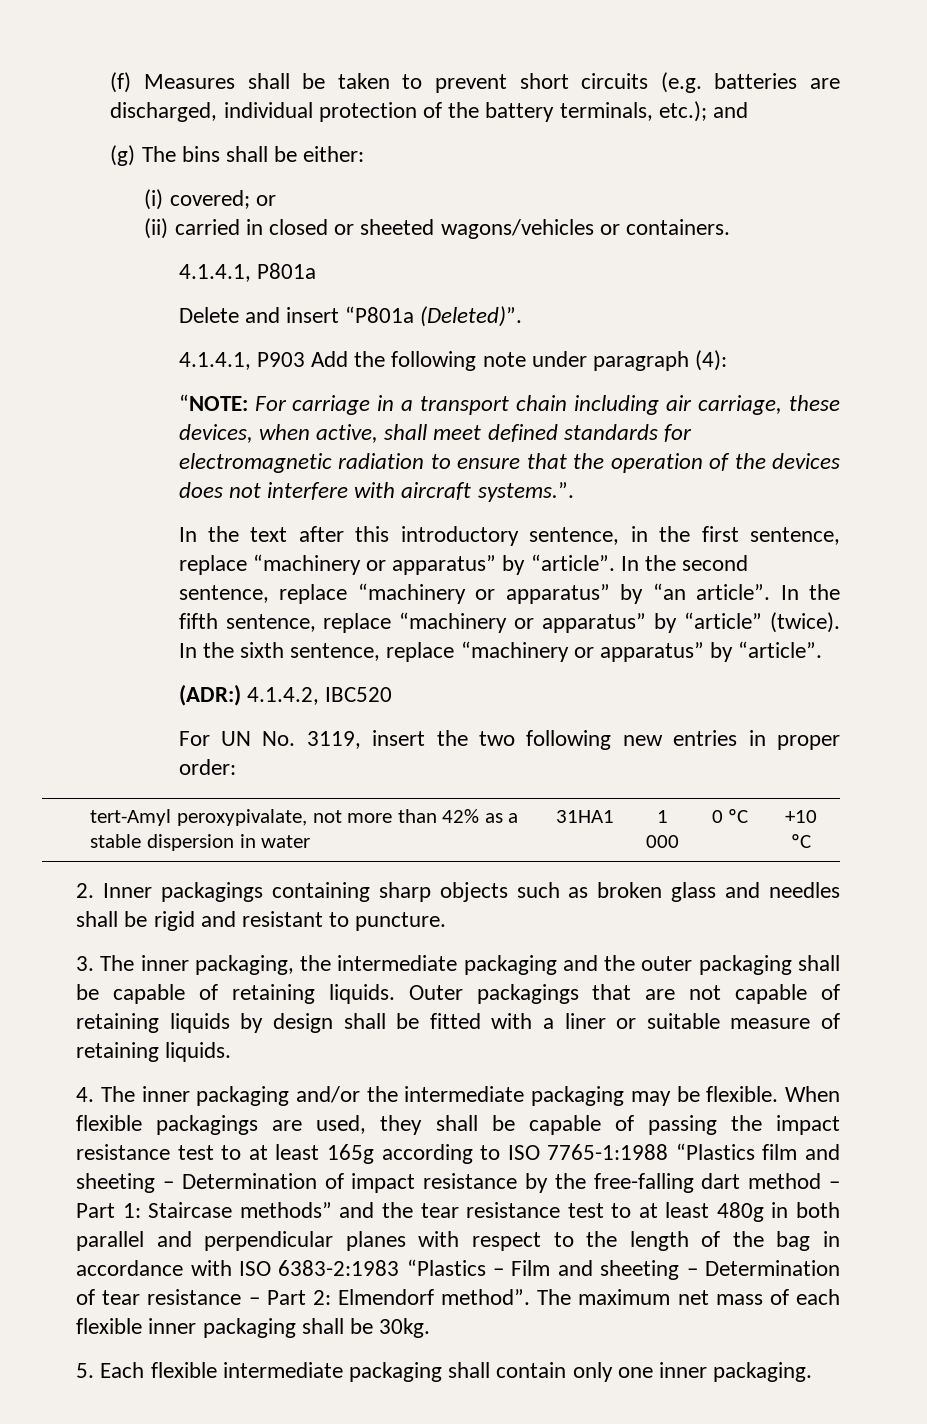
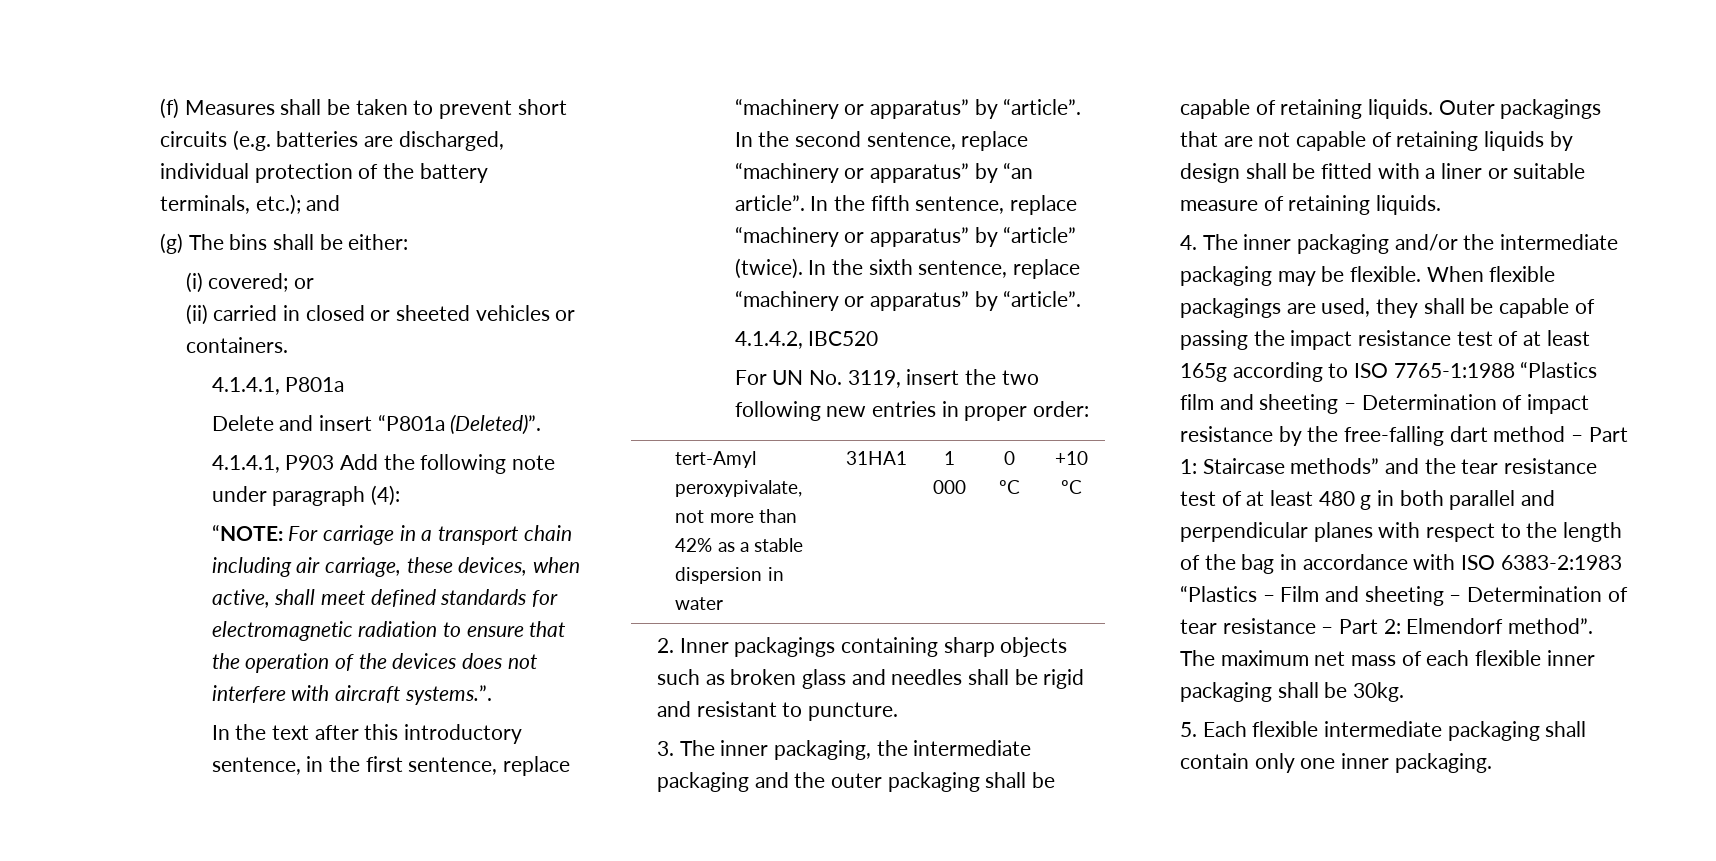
[440,219,594,239] wagons/vehicles -> [475,305,550,321] vehicles
[178,684,241,706] (ADR:) -> (1082, 298) none
[221,1145,242,1160] to -> [1498,331,1519,346] of
[611,1202,764,1222] to at least 480g -> [1221,490,1372,510] of at least 480 g

